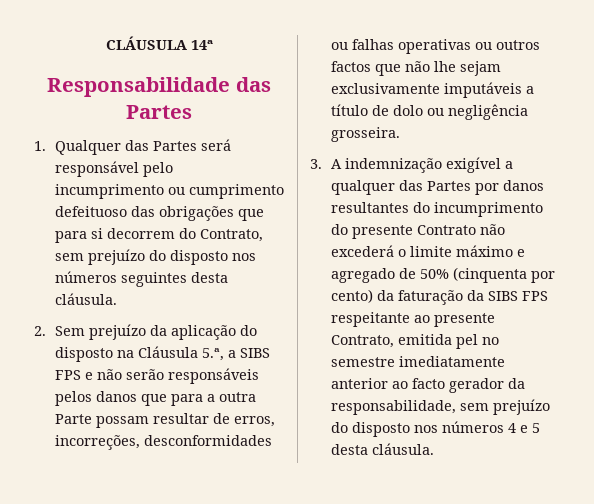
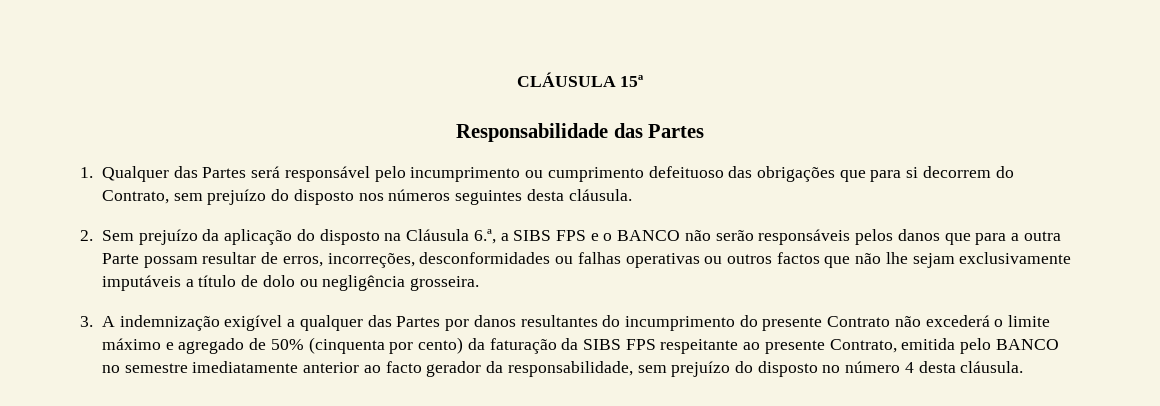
[190,40,213,50] 14ª -> [620,75,645,87] 15ª
[201,348,224,361] 5.ª, -> [473,229,496,244] 6.ª,
(93, 376) none -> [603,230,681,241] o BANCO
[455,334,478,349] pel -> [960,338,1059,354] pelo BANCO
[413,421,540,433] nos números 4 e 5 -> [822,361,914,373] no número 4

